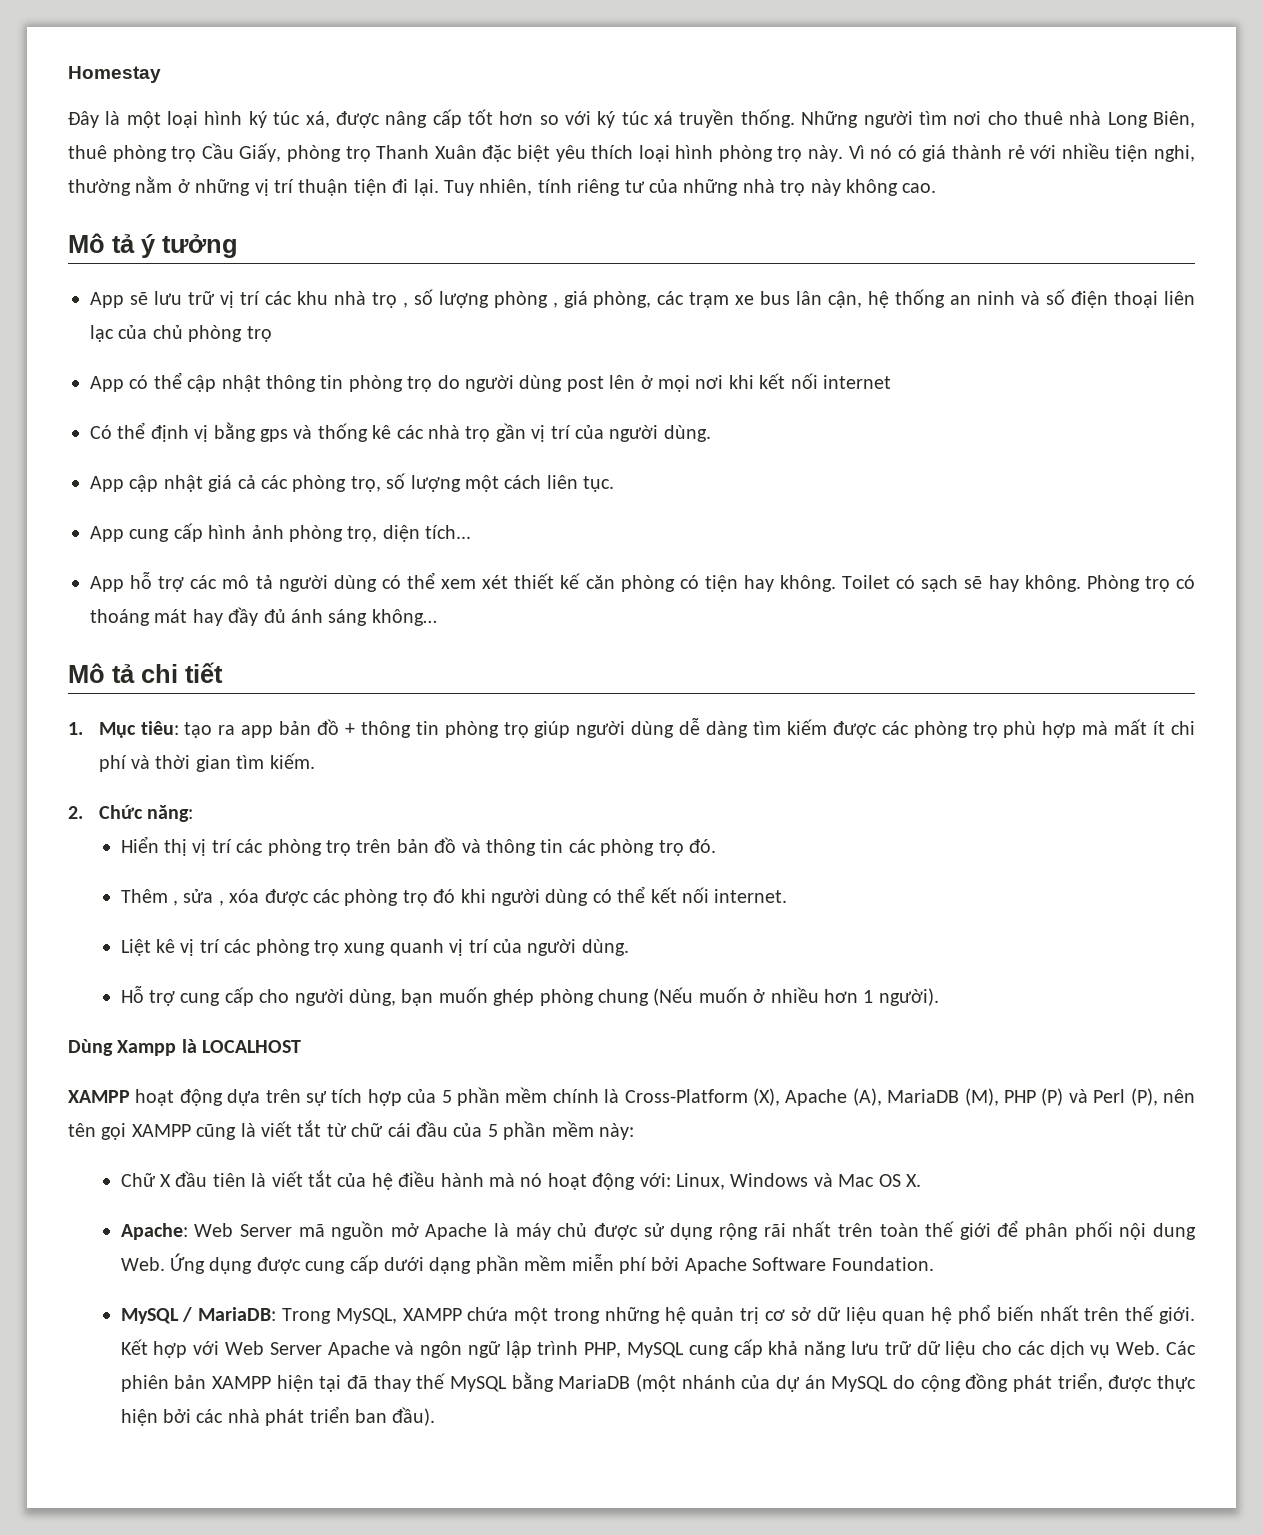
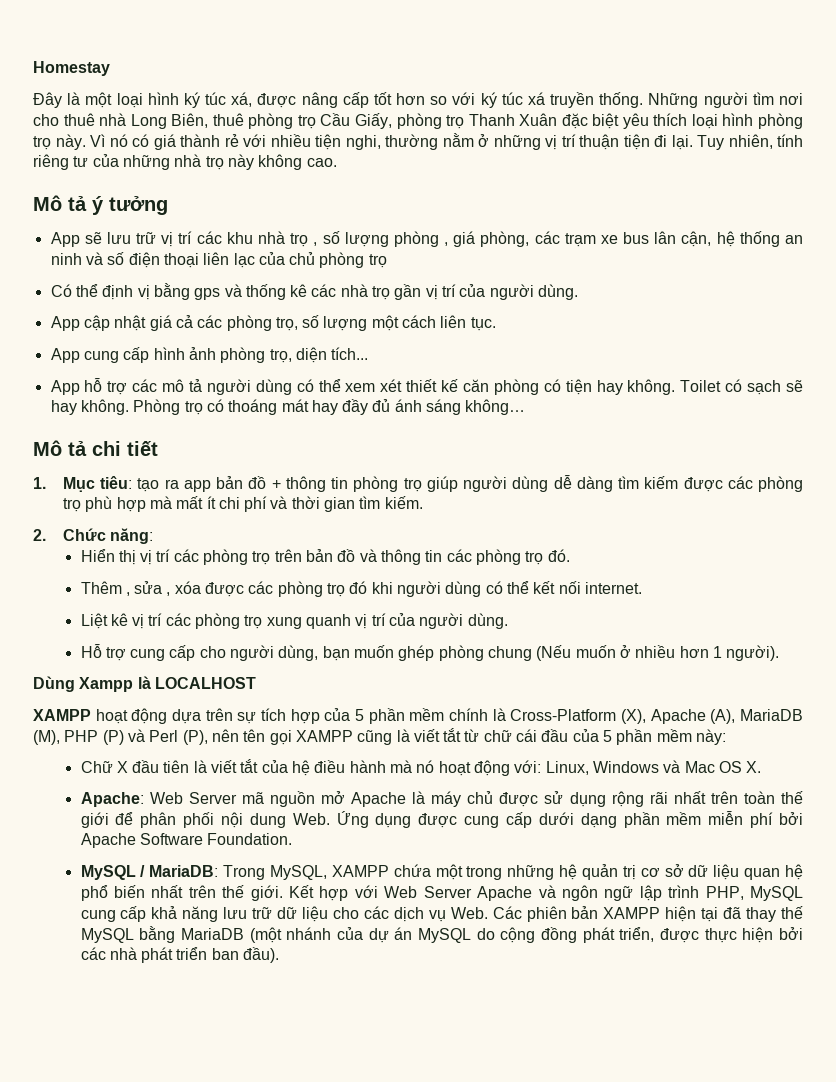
[90,372,891,392] // App có thể cập nhật thông tin phòng trọ do người dùng post lên ở mọi nơi khi kết nối internet -> (387, 261) none

